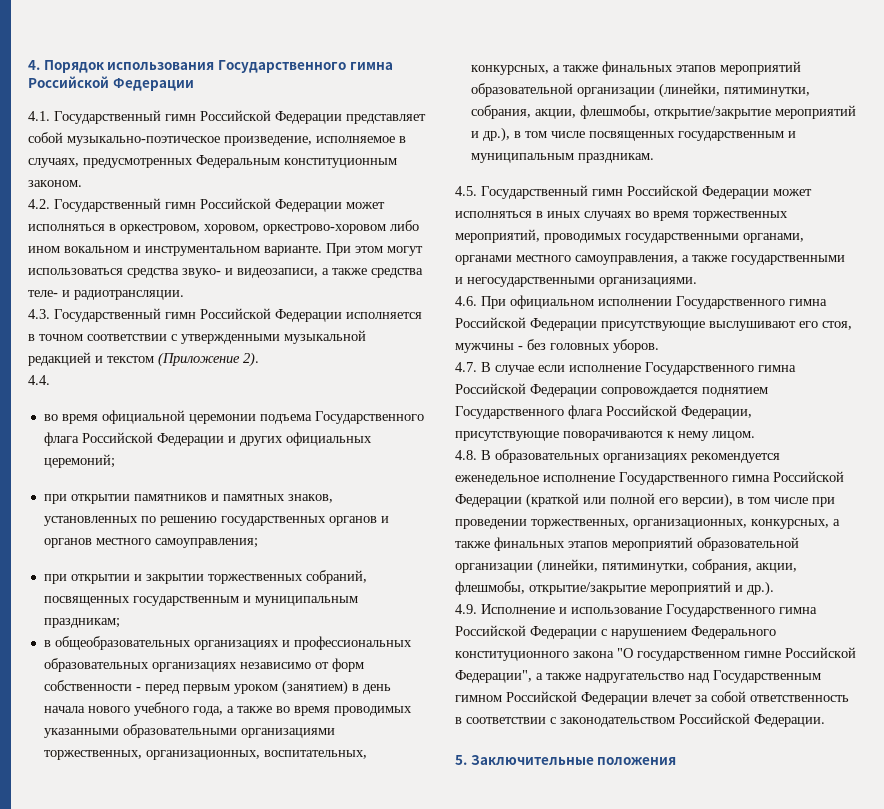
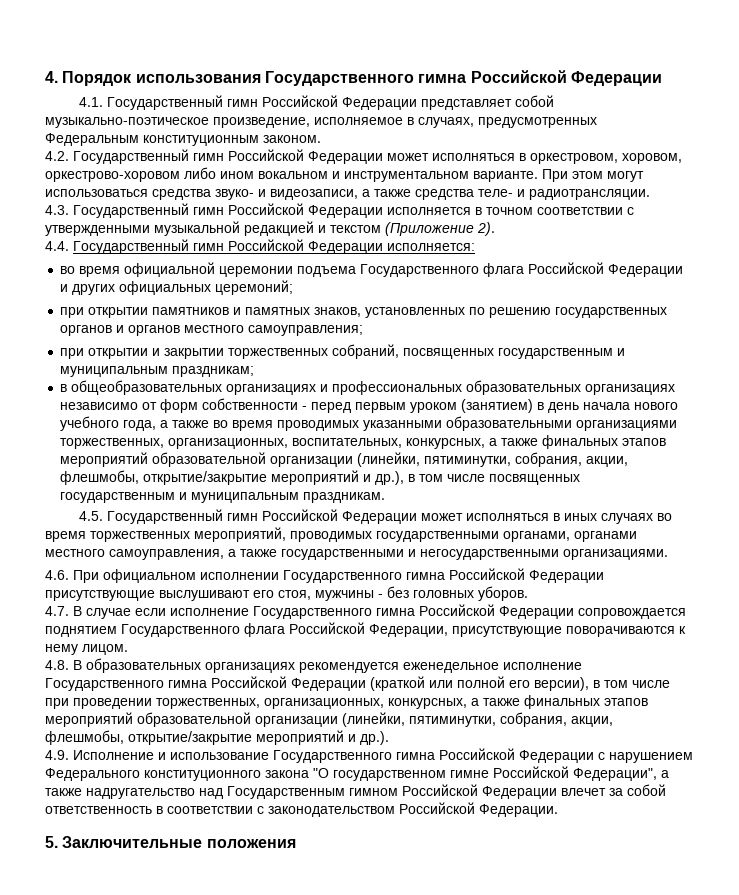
(50, 380) none -> [73,239,475,254] Государственный гимн Российской Федерации исполняется:

